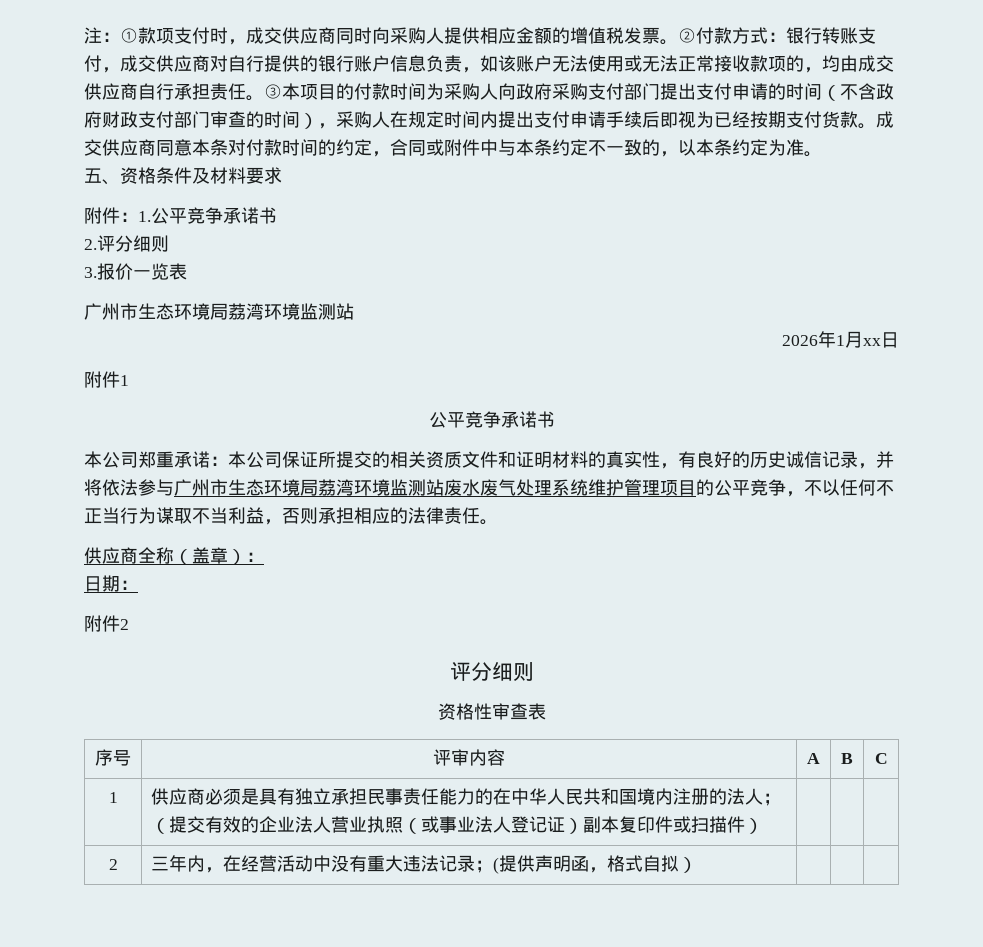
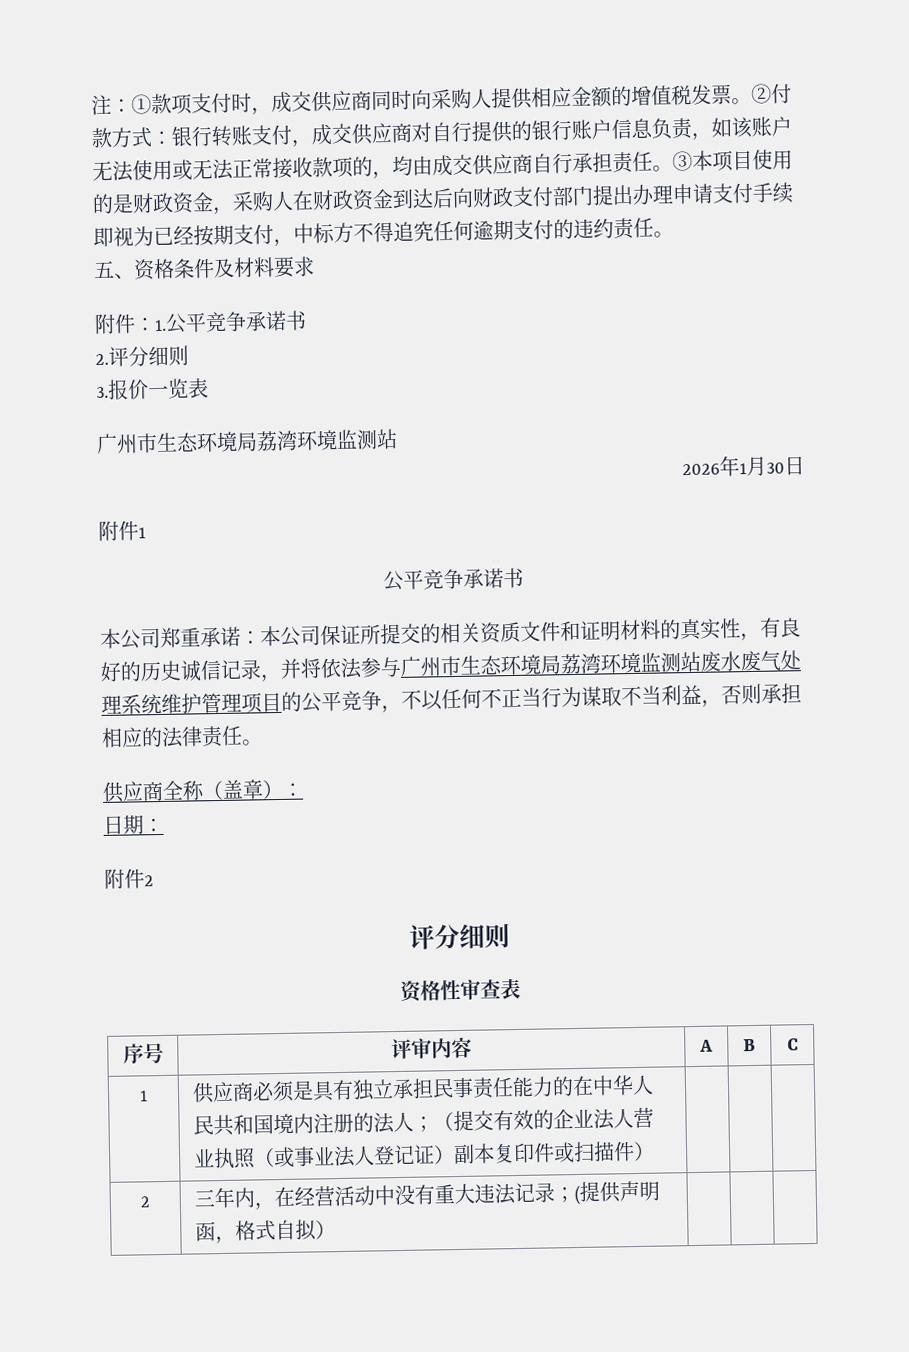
[336,83,894,101] [84,111,660,129] 的付款时间为采购人向政府采购支付部门提出支付申请的时间（不含政府财政支付部门审查的时间），采购人在规定时间内提出支付申请手续后 -> [752,149,793,170] [92,182,794,216] 使用的是财政资金，采购人在财政资金到达后向财政支付部门提出办理申请支付手续
[822,111,894,129] [84,139,804,157] 货款。成交供应商同意本条对付款时间的约定，合同或附件中与本条约定不一致的，以本条约定为准 -> [273,217,654,247] ，中标方不得追究任何逾期支付的违约责任
[863,338,881,346] xx -> [766,462,785,474] 30

